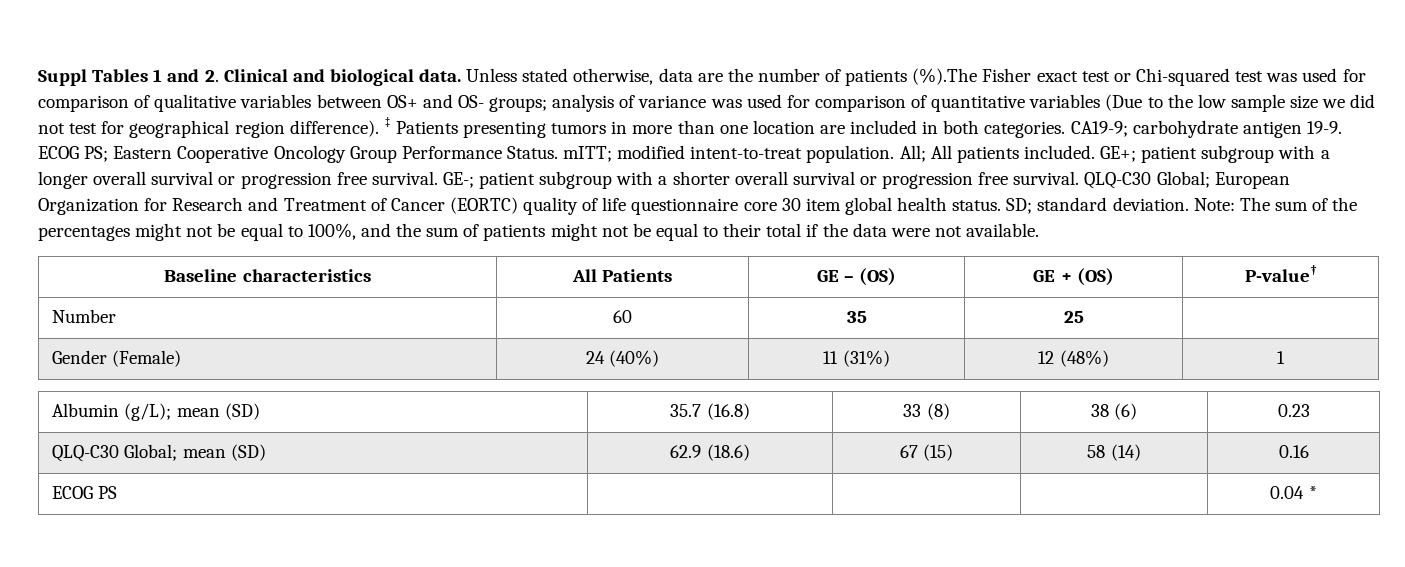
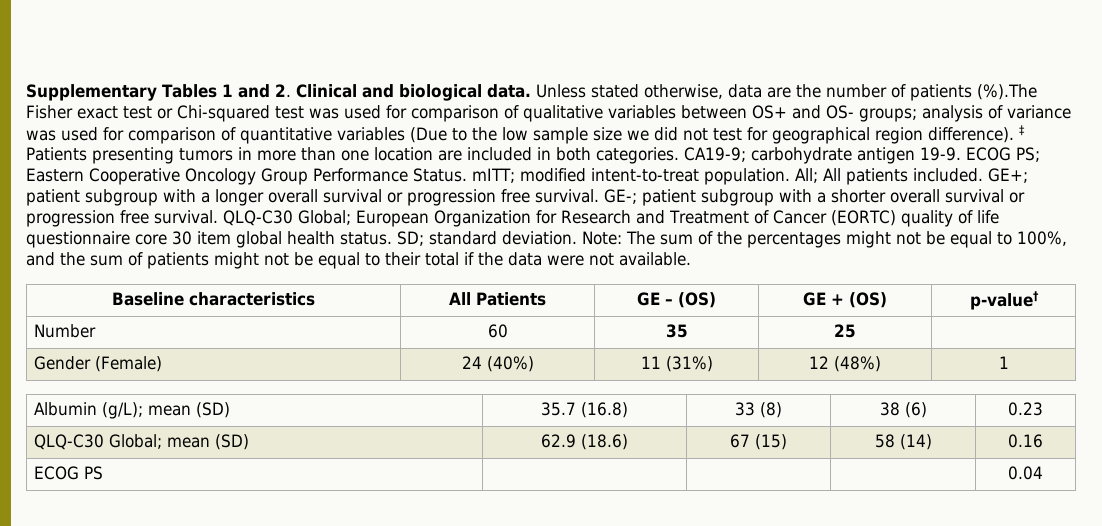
[38,69,87,86] Suppl -> [26,84,157,101] Supplementary
[1244,265,1317,282] P-value† -> [969,291,1039,310] p-value†
[1308,486,1317,499] * -> (1043, 473) none

